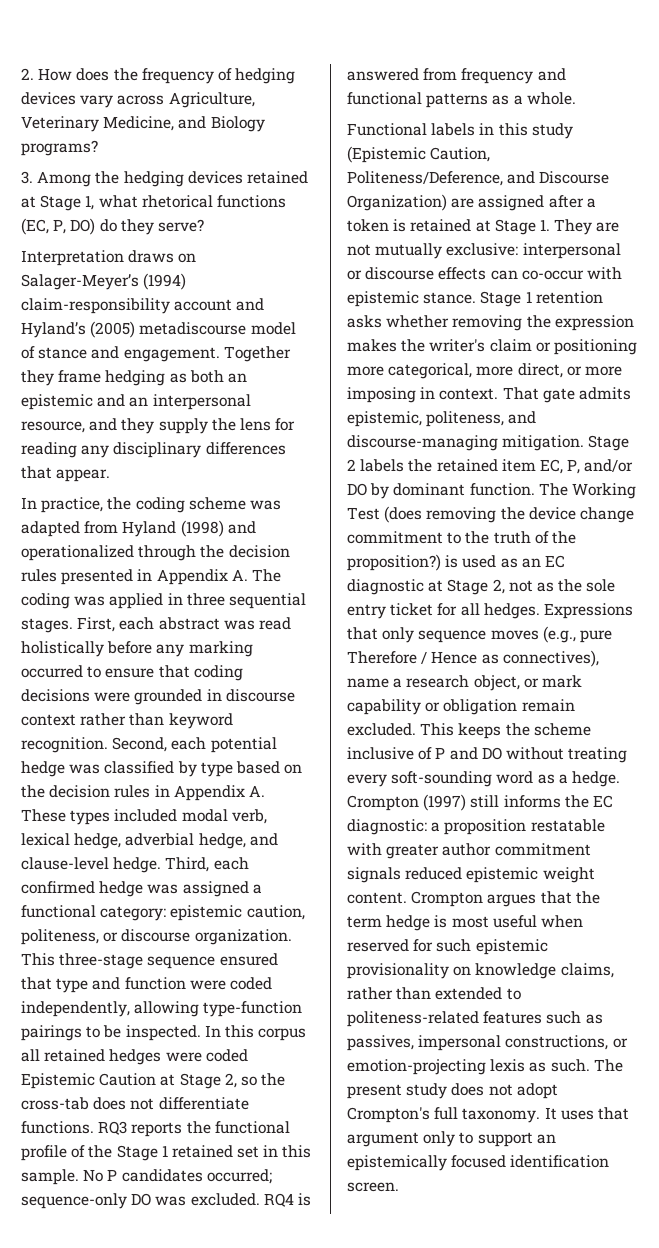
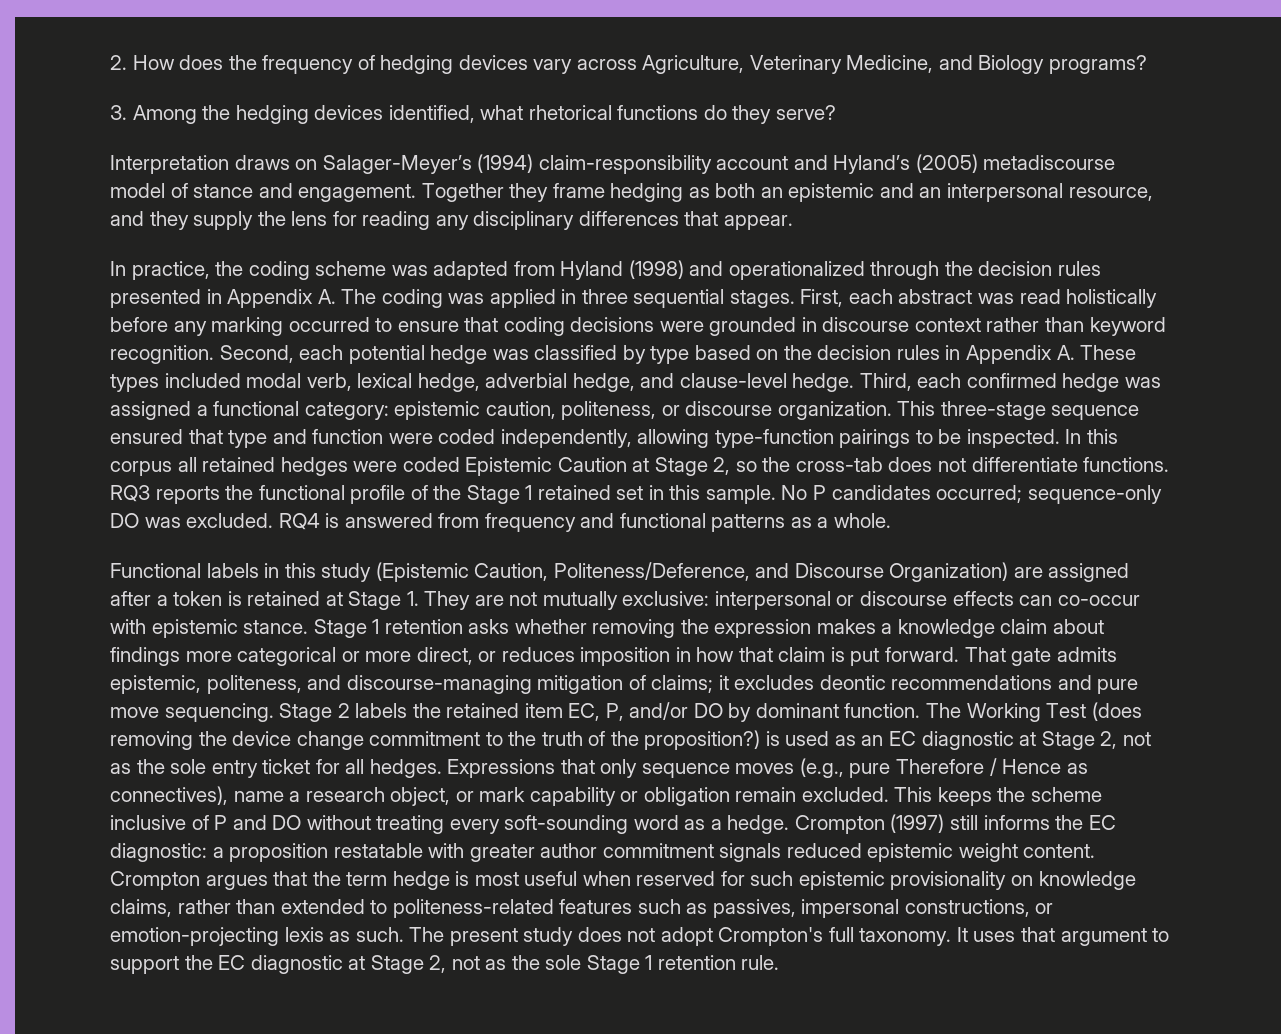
[246,171,308,184] [21,195,286,211] [21,218,96,235] retained at Stage 1, what rhetorical functions (EC, P, DO) -> [388,105,699,123] identified, what rhetorical functions
[401,339,637,355] [347,363,622,379] [347,387,499,403] the writer's claim or positioning more categorical, more direct, or more imposing in context. -> [881,619,1105,638] [110,647,960,666] a knowledge claim about findings more categorical or more direct, or reduces imposition in how that claim is put forward.
[502,435,585,451] mitigation. -> [537,675,1139,694] [110,703,274,722] mitigation of claims; it excludes deontic recommendations and pure move sequencing.
[423,1131,456,1147] only -> (1147, 937) none
[536,1134,556,1144] [347,1155,610,1171] [347,1182,399,1192] an epistemically focused identification screen. -> [184,955,780,974] the EC diagnostic at Stage 2, not as the sole Stage 1 retention rule.

